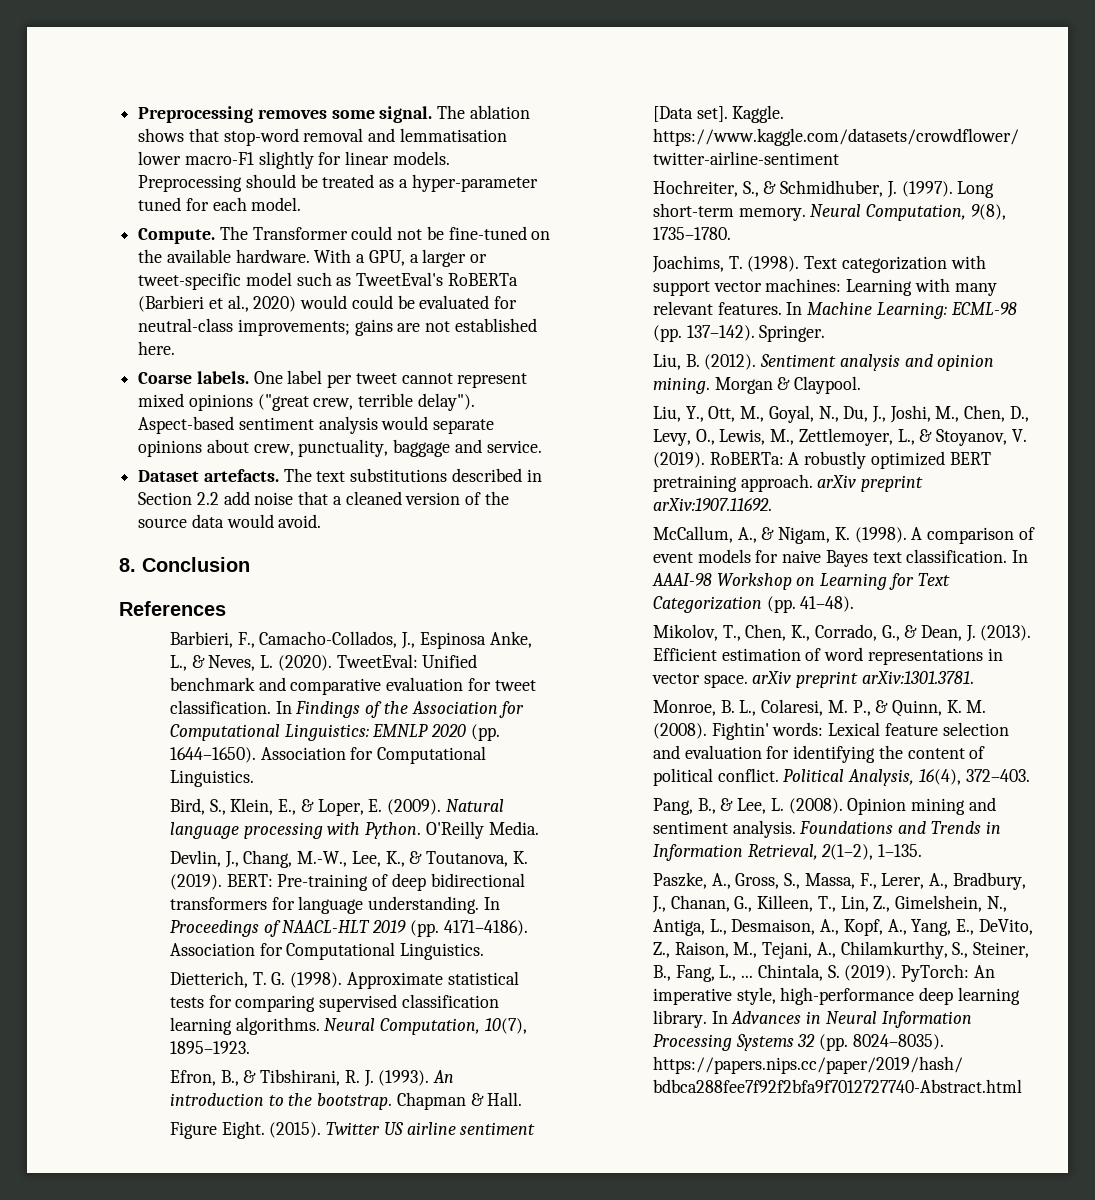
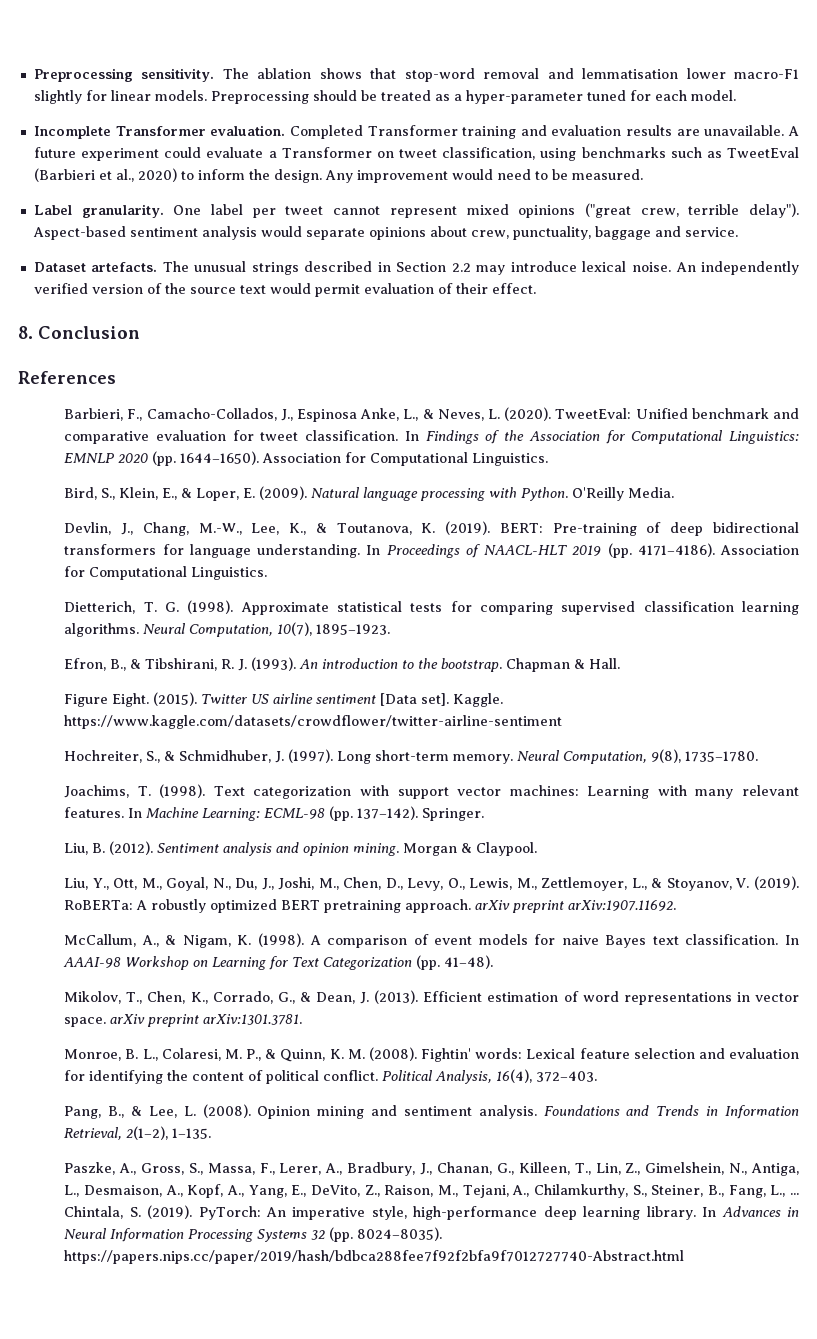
[138,106,433,123] Preprocessing removes some signal. -> [33,68,215,82] Preprocessing sensitivity.
[138,226,551,244] [138,249,488,267] [138,272,518,290] [138,295,518,312] [138,318,537,336] [138,341,176,355] [138,371,249,384] Compute. The Transformer could not be fine-tuned on the available hardware. With a GPU, a larger or tweet-specific model such as TweetEval's RoBERTa (Barbieri et al., 2020) would could be evaluated for neutral-class improvements; gains are not established here. // Coarse labels. -> [33,125,799,139] [33,147,799,161] [33,168,643,183] [33,204,164,218] Incomplete Transformer evaluation. Completed Transformer training and evaluation results are unavailable. A future experiment could evaluate a Transformer on tweet classification, using benchmarks such as TweetEval (Barbieri et al., 2020) to inform the design. Any improvement would need to be measured. // Label granularity.
[316,468,448,482] text substitutions -> [194,261,299,275] unusual strings
[223,491,509,505] [138,514,322,528] add noise that a cleaned version of the source data would avoid. -> [476,261,799,275] [33,283,536,297] may introduce lexical noise. An independently verified version of the source text would permit evaluation of their effect.

